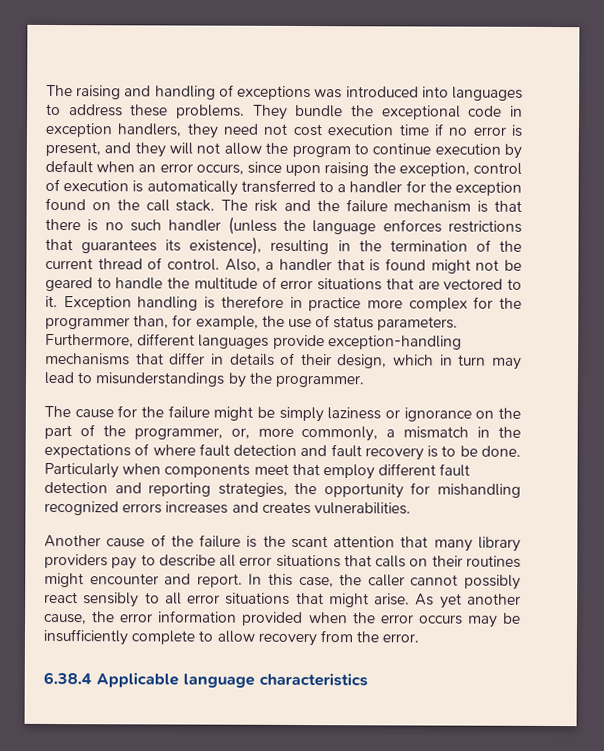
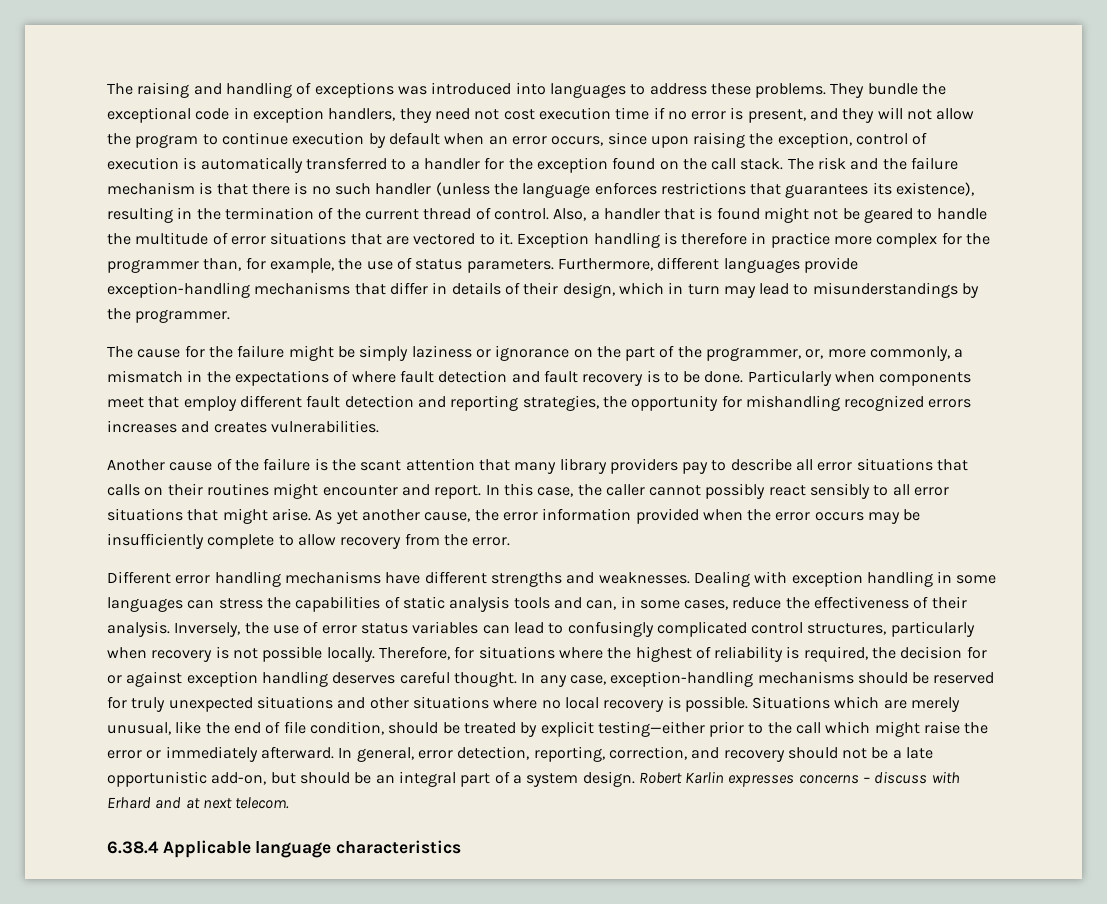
(420, 638) none -> [107,571,997,587] [107,596,967,612] [107,621,975,637] [107,646,987,662] [107,671,995,687] [107,696,961,712] [107,721,989,737] [107,746,934,762] [107,771,960,787] [107,797,290,809] // Different error handling mechanisms have different strengths and weaknesses. Dealing with exception handling in some languages can stress the capabilities of static analysis tools and can, in some cases, reduce the effectiveness of their analysis. Inversely, the use of error status variables can lead to confusingly complicated control structures, particularly when recovery is not possible locally. Therefore, for situations where the highest of reliability is required, the decision for or against exception handling deserves careful thought. In any case, exception-handling mechanisms should be reserved for truly unexpected situations and other situations where no local recovery is possible. Situations which are merely unusual, like the end of file condition, should be treated by explicit testing—either prior to the call which might raise the error or immediately afterward. In general, error detection, reporting, correction, and recovery should not be a late opportunistic add-on, but should be an integral part of a system design. Robert Karlin expresses concerns – discuss with Erhard and at next telecom.

